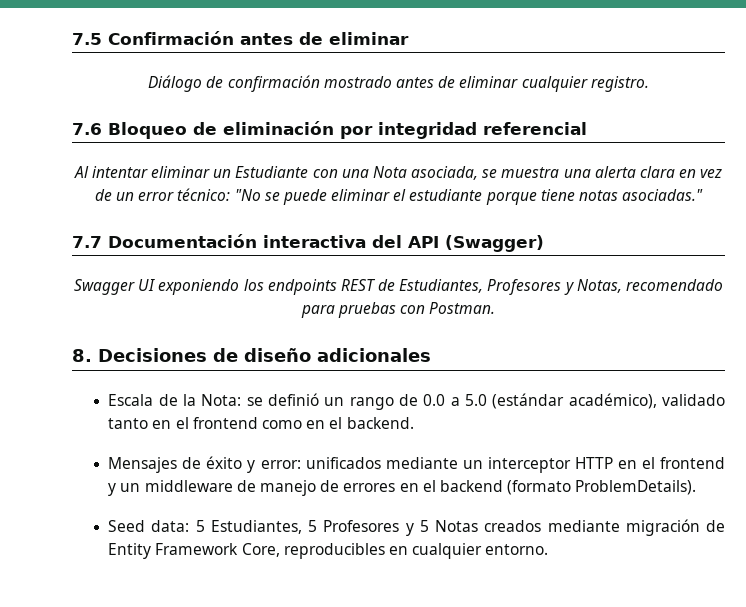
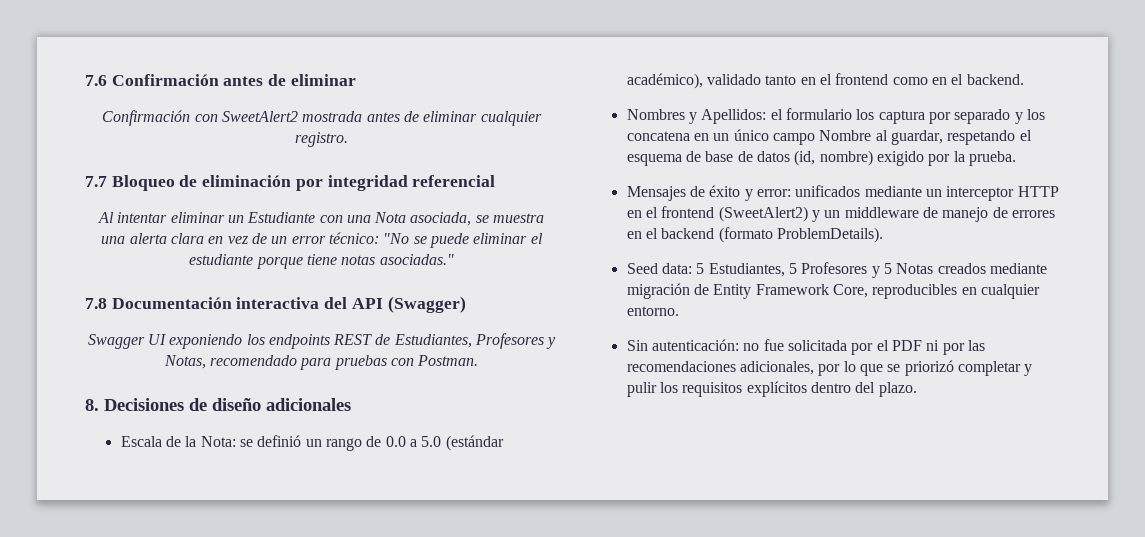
[72,33,102,45] 7.5 -> [85,75,107,86] 7.6
[148,75,392,92] Diálogo de confirmación mostrado -> [102,110,363,126] Confirmación con SweetAlert2 mostrada
[72,123,102,135] 7.6 -> [85,176,107,187] 7.7
[72,236,102,248] 7.7 -> [85,298,107,309] 7.8
(414, 423) none -> [626,108,1045,124] [626,129,1032,145] [626,150,1016,166] // Nombres y Apellidos: el formulario los captura por separado y los concatena en un único campo Nombre al guardar, respetando el esquema de base de datos (id, nombre) exigido por la prueba.
(725, 463) none -> [718,206,808,222] (SweetAlert2)
(549, 549) none -> [626,339,985,355] [626,360,1033,376] [626,381,917,397] // Sin autenticación: no fue solicitada por el PDF ni por las recomendaciones adicionales, por lo que se priorizó completar y pulir los requisitos explícitos dentro del plazo.

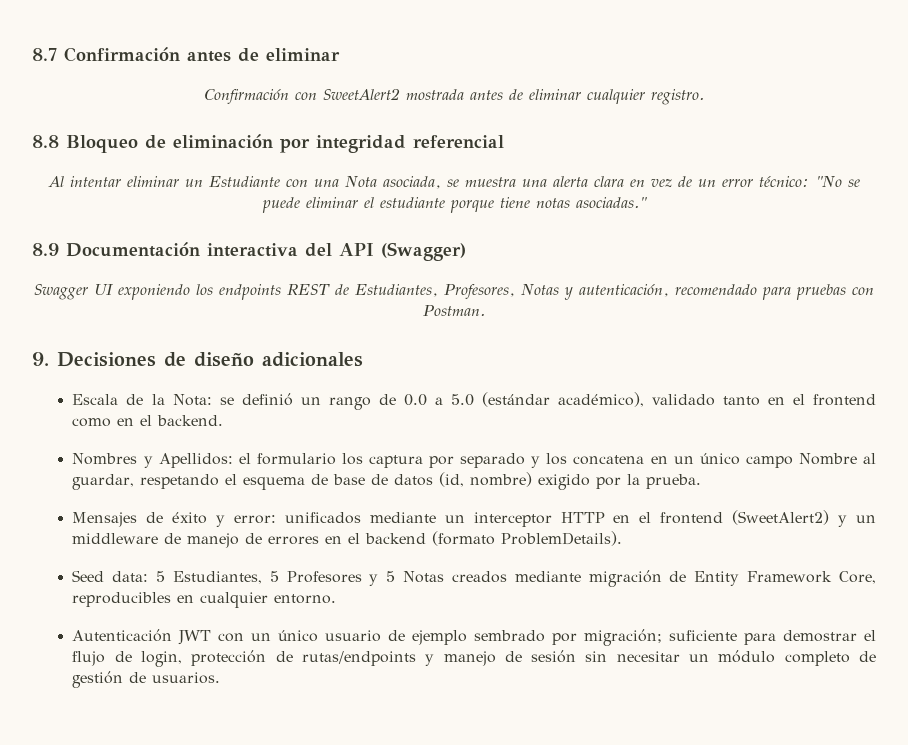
[85,75,107,86] 7.6 -> [32,48,57,61] 8.7
[85,176,107,187] 7.7 -> [32,135,59,148] 8.8
[85,298,107,309] 7.8 -> [32,243,59,256] 8.9
[475,333,557,349] [163,355,206,369] Profesores y Notas, -> [443,284,669,300] Profesores, Notas y autenticación,
[85,399,99,411] 8. -> [32,352,49,366] 9.
[626,339,985,355] [626,360,1033,376] [626,381,917,397] Sin autenticación: no fue solicitada por el PDF ni por las recomendaciones adicionales, por lo que se priorizó completar y pulir los requisitos explícitos dentro del plazo. -> [72,629,876,646] [72,650,877,667] [72,671,221,688] Autenticación JWT con un único usuario de ejemplo sembrado por migración; suficiente para demostrar el flujo de login, protección de rutas/endpoints y manejo de sesión sin necesitar un módulo completo de gestión de usuarios.

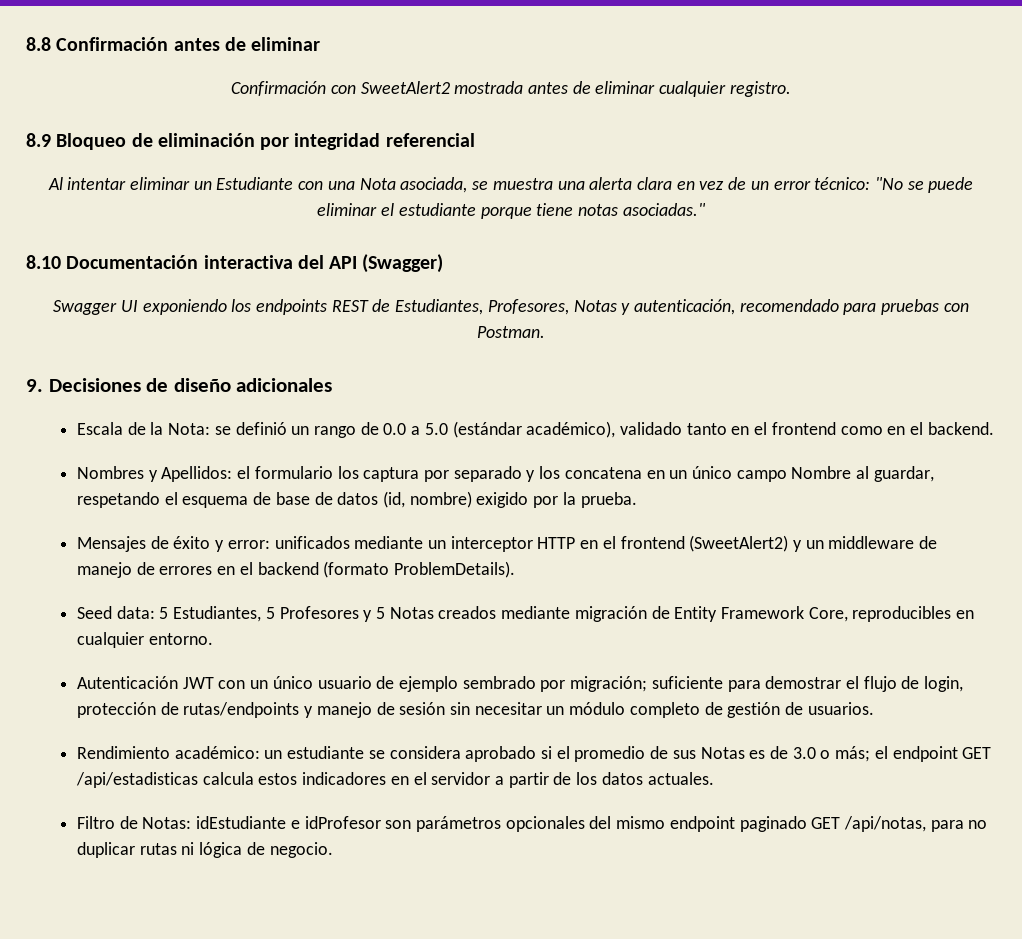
[32,48,57,61] 8.7 -> [26,37,51,51] 8.8
[32,135,59,148] 8.8 -> [26,133,51,147] 8.9
[32,243,59,256] 8.9 -> [26,255,61,269] 8.10
(221, 678) none -> [76,746,992,762] [75,772,714,788] [76,816,988,832] [76,842,333,858] // Rendimiento académico: un estudiante se considera aprobado si el promedio de sus Notas es de 3.0 o más; el endpoint GET /api/estadisticas calcula estos indicadores en el servidor a partir de los datos actuales. // Filtro de Notas: idEstudiante e idProfesor son parámetros opcionales del mismo endpoint paginado GET /api/notas, para no duplicar rutas ni lógica de negocio.

